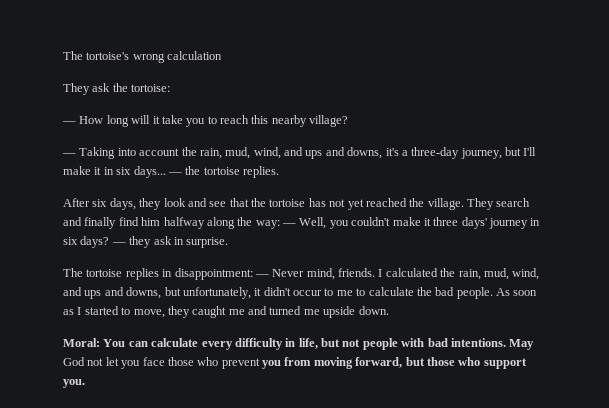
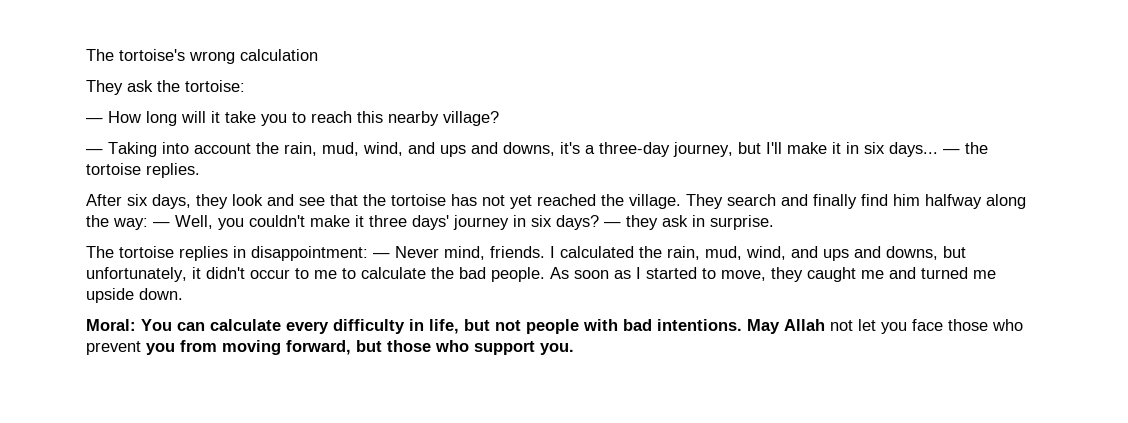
[63,357,85,366] God -> [784,319,825,331] Allah

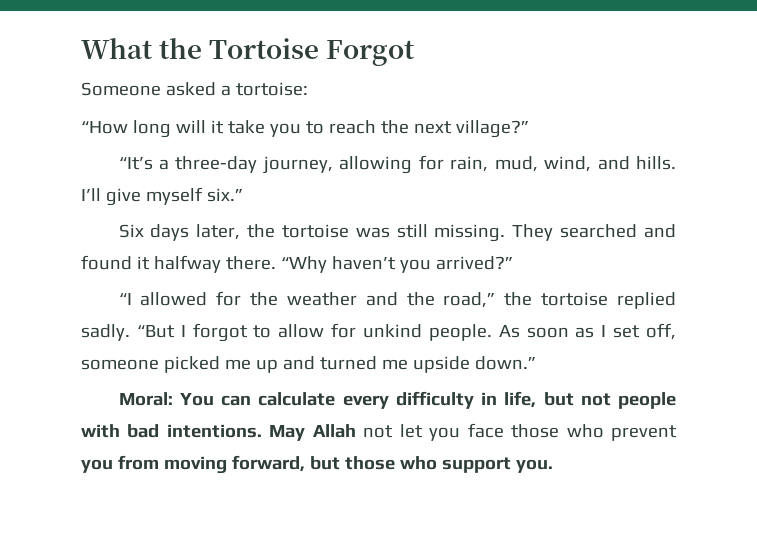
[86,49,318,64] [86,80,180,95] The tortoise's wrong calculation // They ask the -> [81,38,416,66] [81,82,231,96] What the Tortoise Forgot // Someone asked a
[86,111,141,123] — How -> [81,121,128,134] “How
[357,111,499,126] [86,142,988,157] [86,163,200,178] [86,194,1026,209] [86,215,774,230] [86,246,966,261] [86,267,486,282] this nearby village? // — Taking into account the rain, mud, wind, and ups and downs, it's a three-day journey, but I'll make it in six days... — the tortoise replies. // After six days, they look and see that the tortoise has not yet reached the village. They search and finally find him halfway along the way: — Well, you couldn't make it three days' journey in six days? — they ask in surprise. // The tortoise replies in disappointment: — Never mind, friends. I calculated the rain, mud, wind, and ups and downs, but unfortunately, it didn't occur to me to calculate the bad -> [380,120,529,138] [118,155,677,174] [81,187,243,206] [118,224,676,242] [81,255,513,273] [118,291,676,309] [81,323,422,342] the next village?” // “It’s a three-day journey, allowing for rain, mud, wind, and hills. I’ll give myself six.” // Six days later, the tortoise was still missing. They searched and found it halfway there. “Why haven’t you arrived?” // “I allowed for the weather and the road,” the tortoise replied sadly. “But I forgot to allow for unkind
[646,267,884,282] started to move, they caught me -> [613,323,677,340] [81,356,278,373] set off, someone picked me up
[139,288,183,300] down. -> [474,356,536,370] down.”

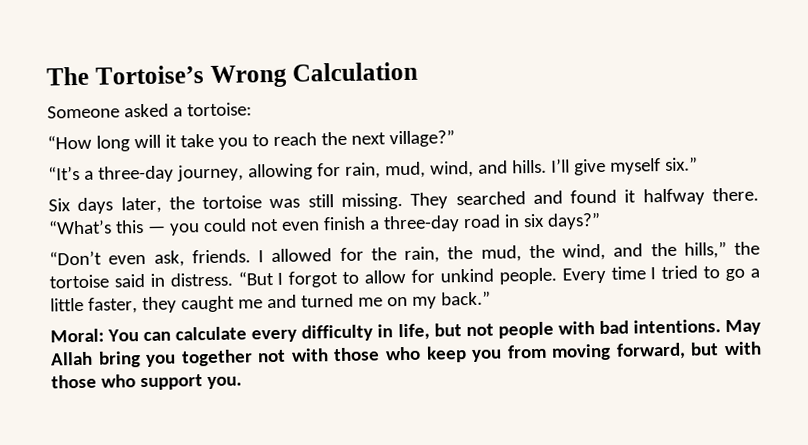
[81,38,416,66] What the Tortoise Forgot -> [46,61,419,88] The Tortoise’s Wrong Calculation
[280,256,513,273] [118,291,357,306] “Why haven’t you arrived?” // “I allowed for the weather -> [48,211,601,236] [49,243,606,267] “What’s this — you could not even finish a three-day road in six days?” // “Don’t even ask, friends. I allowed for the rain, the mud, the wind,
[443,292,676,309] [81,324,130,341] road,” the tortoise replied sadly. -> [683,241,760,259] [49,272,233,289] hills,” the tortoise said in distress.
[498,323,677,340] [81,356,536,373] As soon as I set off, someone picked me up and turned me upside down.” -> [561,265,761,284] [50,290,491,314] Every time I tried to go a little faster, they caught me and turned me on my back.”
[363,423,677,441] not let you face those who prevent -> [97,346,467,368] bring you together not with those who keep
(340, 463) none -> [723,341,762,356] with

